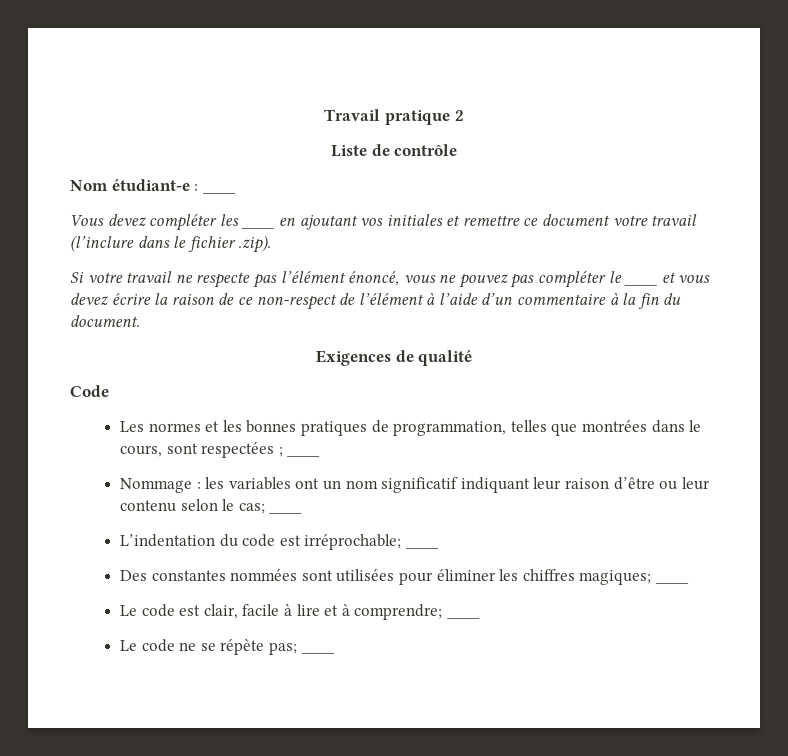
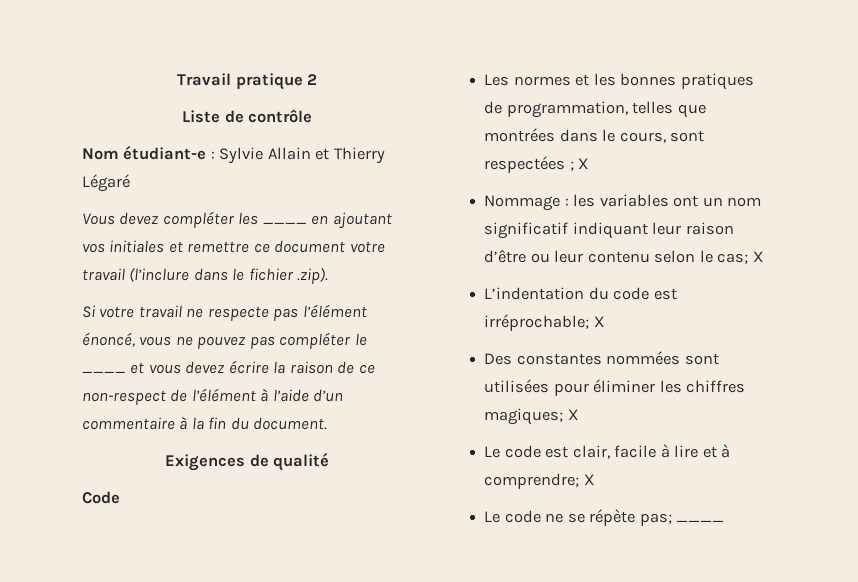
[202,191,236,194] ____ -> [219,147,385,164] [82,174,130,192] Sylvie Allain et Thierry Légaré
[287,454,321,457] ____ -> [578,158,590,169] X
[269,511,303,514] ____ -> [752,251,764,262] X
[406,546,440,549] ____ -> [593,316,605,327] X
[656,581,690,584] ____ -> [567,409,579,420] X
[447,616,481,619] ____ -> [583,474,595,485] X

